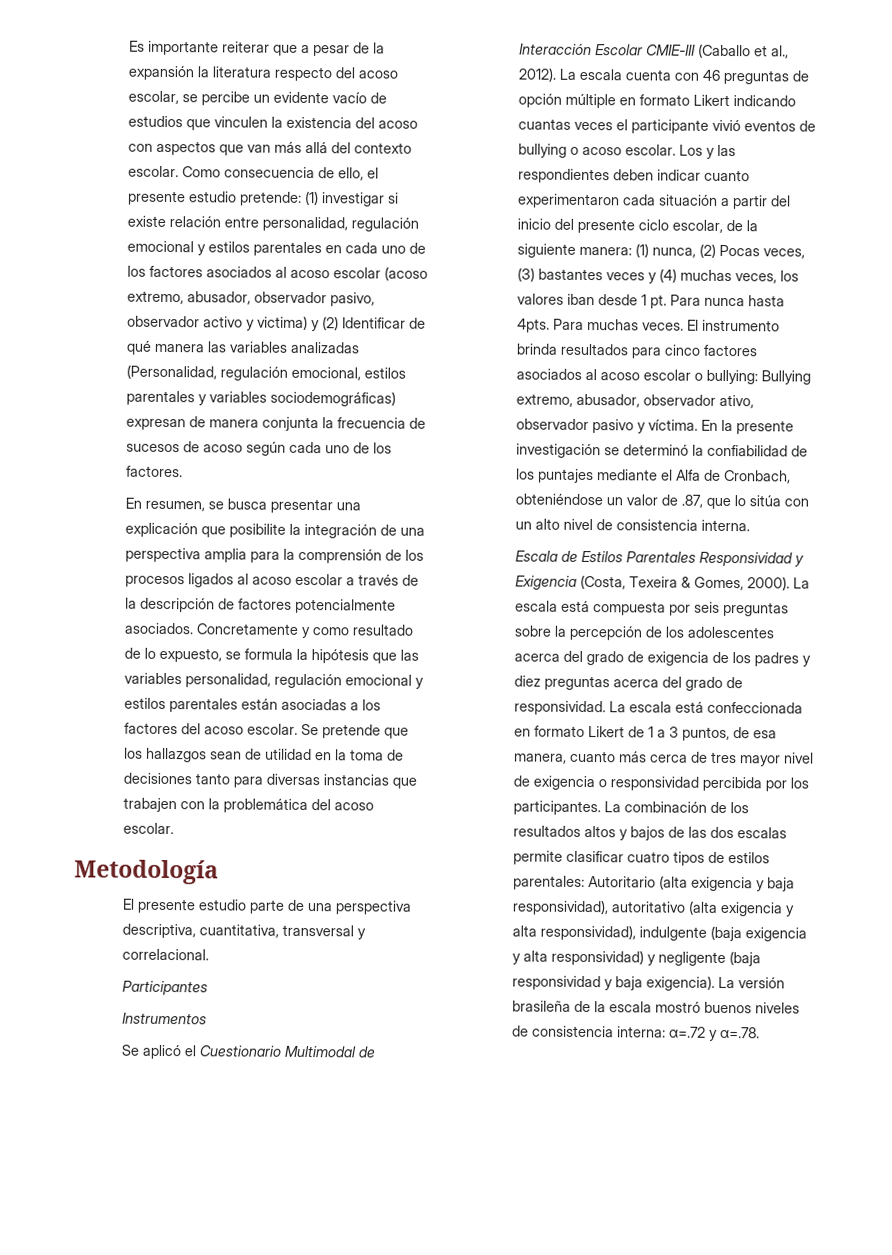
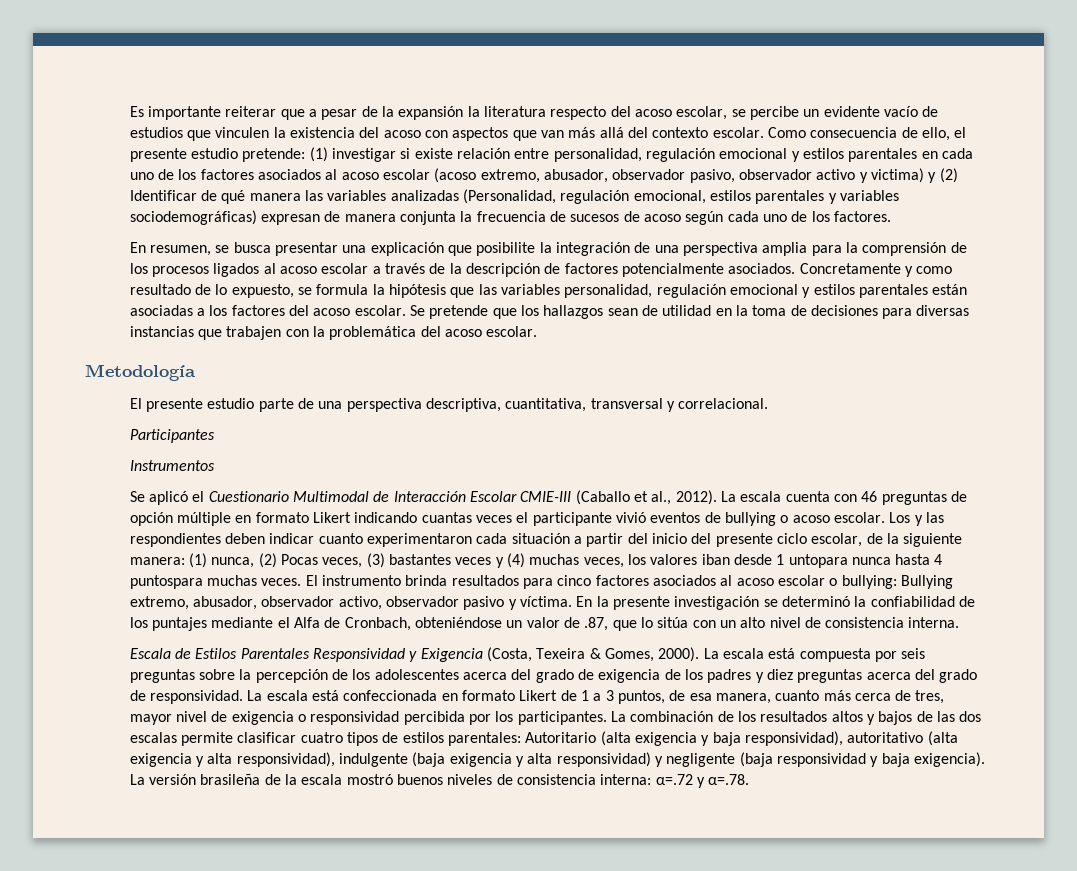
[194,773,230,785] tanto -> (878, 310) none
[649,294,785,309] [516,318,584,333] pt. Para nunca hasta 4pts. Para -> [788,554,943,568] [129,575,203,589] untopara nunca hasta 4 puntospara
[718,394,754,409] ativo, -> [338,596,382,610] activo,
[710,751,737,764] tres -> [915,690,945,704] tres,

